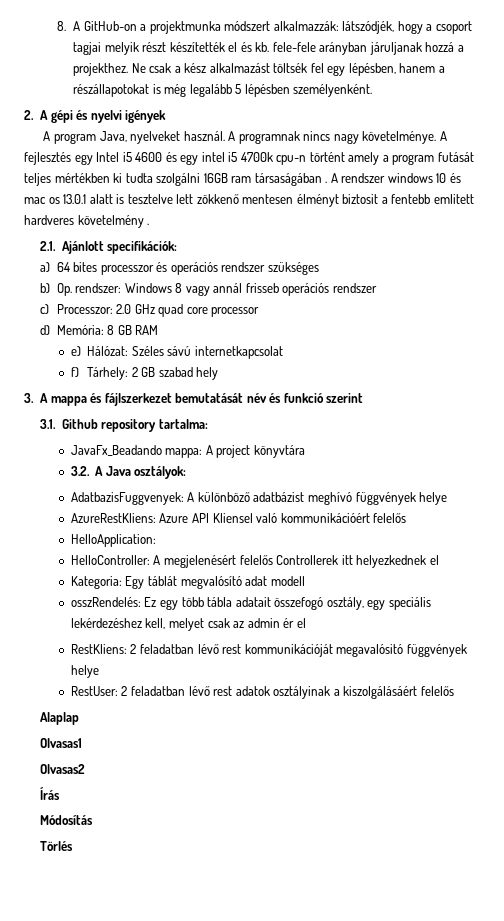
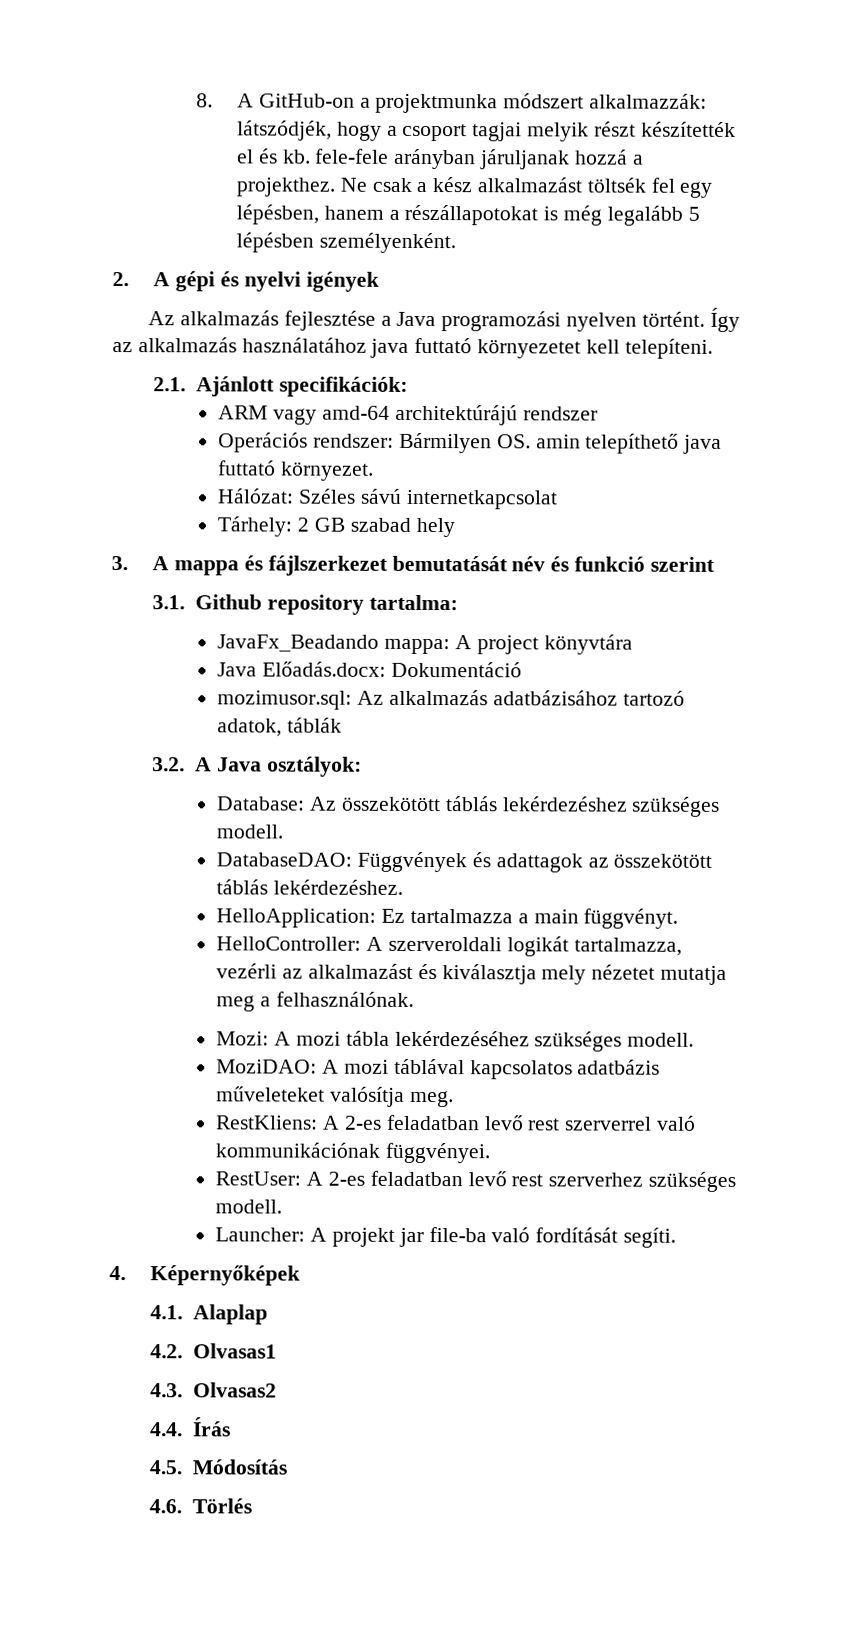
[43,131,447,144] [24,152,474,165] [24,173,461,186] [24,194,474,207] [24,215,150,228] [40,241,178,254] [40,262,319,275] [40,283,377,296] [40,304,260,317] [40,325,159,335] [70,346,81,356] A program Java, nyelveket használ. A programnak nincs nagy követelménye. A fejlesztés egy Intel i5 4600 és egy intel i5 4700k cpu-n történt amely a program futását teljes mértékben ki tudta szolgálni 16GB ram társaságában . A rendszer windows 10 és mac os 13.0.1 alatt is tesztelve lett zökkenő mentesen élményt biztosit a fentebb emlitett hardveres követelmény . // 2.1. Ajánlott specifikációk: // a) 64 bites processzor és operációs rendszer szükséges // b) Op. rendszer: Windows 8 vagy annál frisseb operációs rendszer // c) Processzor: 2.0 GHz quad core processor // d) Memória: 8 GB RAM // e) -> [148,307,740,332] [112,337,713,359] [153,376,408,397] [218,404,598,426] [218,432,723,454] [218,460,375,481] Az alkalmazás fejlesztése a Java programozási nyelven történt. Így az alkalmazás használatához java futtató környezetet kell telepíteni. // 2.1. Ajánlott specifikációk: // ARM vagy amd-64 architektúrájú rendszer // Operációs rendszer: Bármilyen OS. amin telepíthető java futtató környezet. //
[70,367,79,377] f) -> (558, 499) none
[70,466,187,479] [70,492,448,505] [70,513,407,523] [70,534,156,547] [70,555,439,568] [70,576,305,589] [70,597,431,610] [70,618,306,631] [70,644,467,657] [70,665,99,678] [70,686,454,699] 3.2. A Java osztályok: // AdatbazisFuggvenyek: A különböző adatbázist meghívó függvények helye // AzureRestKliens: Azure API Kliensel való kommunikációért felelős // HelloApplication: // HelloController: A megjelenésért felelős Controllerek itt helyezkednek el // Kategoria: Egy táblát megvalósító adat modell // osszRendelés: Ez egy több tábla adatait összefogó osztály, egy speciális lekérdezéshez kell, melyet csak az admin ér el // RestKliens: 2 feladatban lévő rest kommunikációját megavalósitó függvények helye // RestUser: 2 feladatban lévő rest adatok osztályinak a kiszolgálásáért felelős // -> [217,661,522,678] [217,689,685,710] [217,717,343,737] [152,756,362,777] [217,796,721,817] [216,824,284,839] [216,851,713,873] [216,879,404,895] [216,908,679,929] [216,936,682,957] [216,963,727,985] [216,991,414,1012] [216,1030,695,1052] [216,1058,661,1080] [216,1086,454,1108] [216,1114,696,1131] [215,1142,491,1164] [215,1170,736,1192] [215,1199,283,1214] [215,1227,676,1248] [109,1265,301,1286] [150,1305,184,1320] Java Előadás.docx: Dokumentáció // mozimusor.sql: Az alkalmazás adatbázisához tartozó adatok, táblák // 3.2. A Java osztályok: // Database: Az összekötött táblás lekérdezéshez szükséges modell. // DatabaseDAO: Függvények és adattagok az összekötött táblás lekérdezéshez. // HelloApplication: Ez tartalmazza a main függvényt. // HelloController: A szerveroldali logikát tartalmazza, vezérli az alkalmazást és kiválasztja mely nézetet mutatja meg a felhasználónak. // Mozi: A mozi tábla lekérdezéséhez szükséges modell. // MoziDAO: A mozi táblával kapcsolatos adatbázis műveleteket valósítja meg. // RestKliens: A 2-es feladatban levő rest szerverrel való kommunikációnak függvényei. // RestUser: A 2-es feladatban levő rest szerverhez szükséges modell. // Launcher: A projekt jar file-ba való fordítását segíti. // 4. Képernyőképek // 4.1.
(80, 718) none -> [150,1344,184,1359] 4.2.
(83, 743) none -> [150,1383,184,1398] 4.3.
(86, 769) none -> [150,1422,184,1437] 4.4.
(61, 793) none -> [149,1460,183,1475] 4.5.
(94, 820) none -> [149,1499,183,1514] 4.6.

